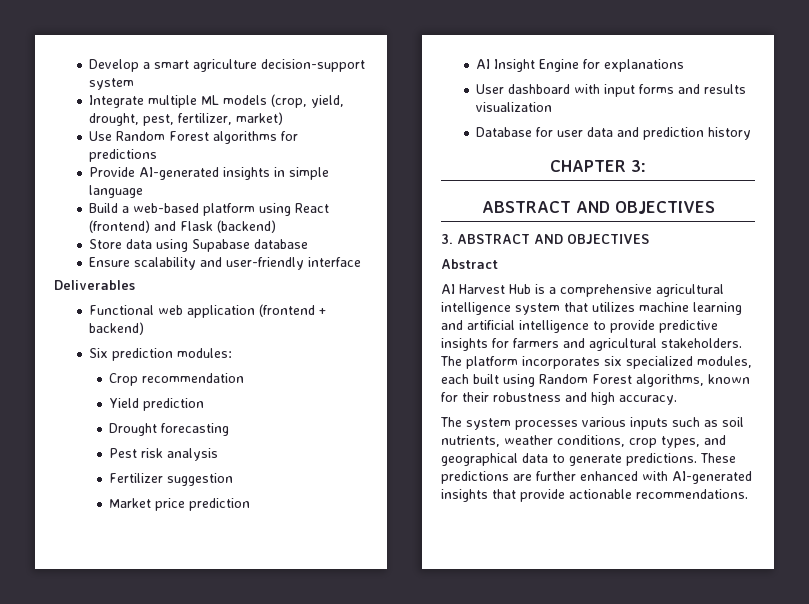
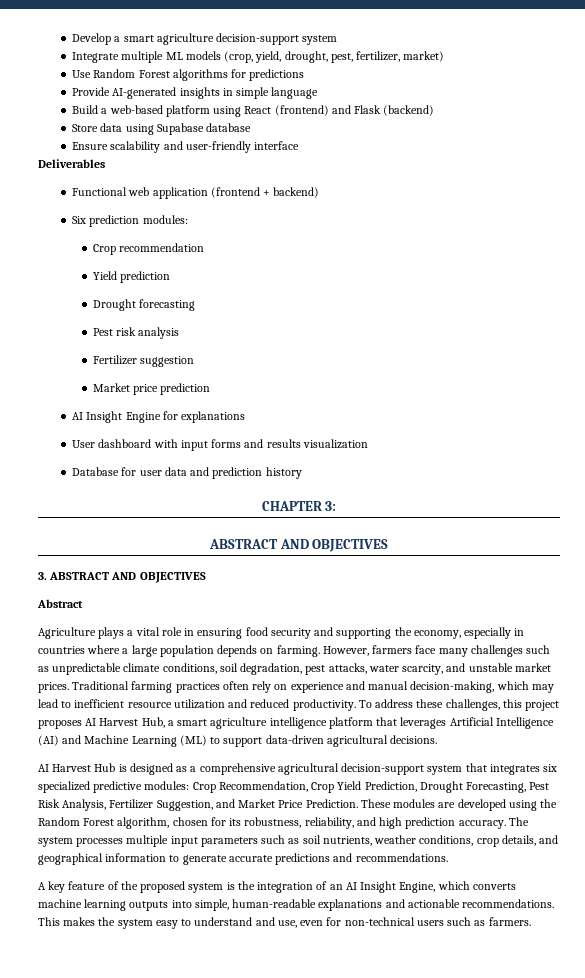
(498, 264) none -> [38,627,525,639] [38,645,551,657] [38,663,551,675] [38,681,554,693] [38,699,560,711] [38,717,554,729] [38,735,438,747] // Agriculture plays a vital role in ensuring food security and supporting the economy, especially in countries where a large population depends on farming. However, farmers face many challenges such as unpredictable climate conditions, soil degradation, pest attacks, water scarcity, and unstable market prices. Traditional farming practices often rely on experience and manual decision-making, which may lead to inefficient resource utilization and reduced productivity. To address these challenges, this project proposes AI Harvest Hub, a smart agriculture intelligence platform that leverages Artificial Intelligence (AI) and Machine Learning (ML) to support data-driven agricultural decisions.
(545, 289) none -> [129,763,188,775] designed as
[441,302,511,315] intelligence -> [341,763,425,775] decision-support
[592,302,742,315] [441,320,718,333] [441,338,742,351] [440,356,752,369] [441,374,750,387] [441,392,561,402] utilizes machine learning and artificial intelligence to provide predictive insights for farmers and agricultural stakeholders. The platform incorporates six specialized modules, each built using Random Forest algorithms, known for their robustness -> [489,764,558,775] [38,781,550,793] [38,799,558,811] [38,817,354,829] integrates six specialized predictive modules: Crop Recommendation, Crop Yield Prediction, Drought Forecasting, Pest Risk Analysis, Fertilizer Suggestion, and Market Price Prediction. These modules are developed using the Random Forest algorithm, chosen for its robustness, reliability,
(615, 398) none -> [405,817,456,829] prediction
(677, 400) // -> (506, 824) none
[582,417,668,430] various inputs -> [126,835,258,847] multiple input parameters
[661,436,700,448] types, -> [501,835,536,846] details,
[522,453,548,463] data -> [105,853,167,862] information
[626,453,736,466] [441,471,752,484] [441,489,748,502] predictions. These predictions are further enhanced with AI-generated insights that provide actionable recommendations. -> [228,853,448,865] [38,881,516,893] [38,899,555,911] [38,917,531,929] accurate predictions and recommendations. // A key feature of the proposed system is the integration of an AI Insight Engine, which converts machine learning outputs into simple, human-readable explanations and actionable recommendations. This makes the system easy to understand and use, even for non-technical users such as farmers.

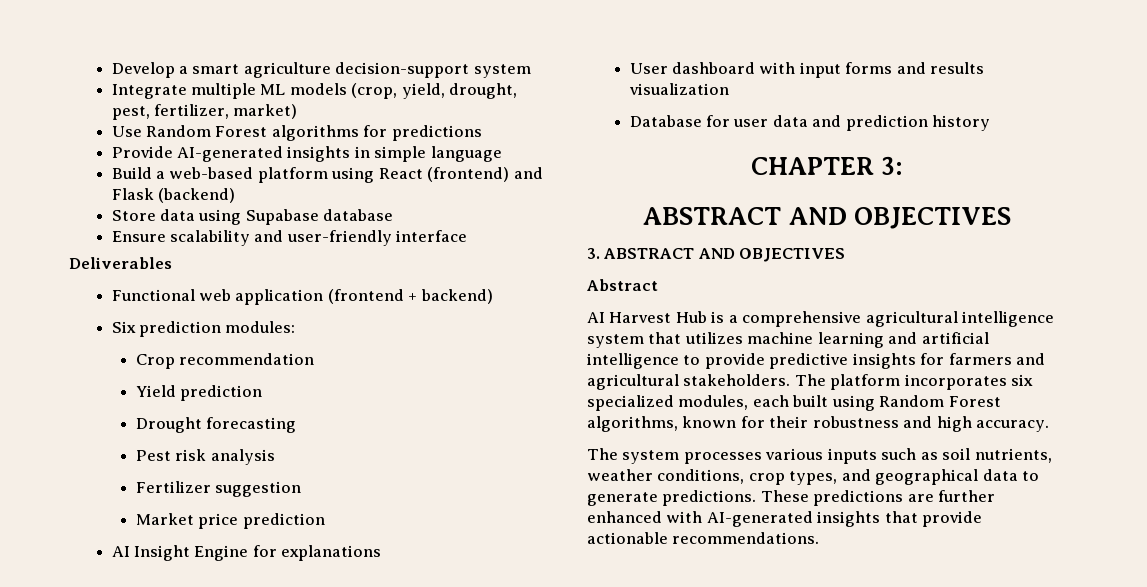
[38,627,525,639] [38,645,551,657] [38,663,551,675] [38,681,554,693] [38,699,560,711] [38,717,554,729] [38,735,438,747] // Agriculture plays a vital role in ensuring food security and supporting the economy, especially in countries where a large population depends on farming. However, farmers face many challenges such as unpredictable climate conditions, soil degradation, pest attacks, water scarcity, and unstable market prices. Traditional farming practices often rely on experience and manual decision-making, which may lead to inefficient resource utilization and reduced productivity. To address these challenges, this project proposes AI Harvest Hub, a smart agriculture intelligence platform that leverages Artificial Intelligence (AI) and Machine Learning (ML) to support data-driven agricultural decisions. -> (658, 285) none
[129,763,188,775] designed as -> (725, 317) none
[341,763,425,775] decision-support -> [962,311,1055,327] intelligence
[489,764,558,775] [38,781,550,793] [38,799,558,811] [38,817,354,829] integrates six specialized predictive modules: Crop Recommendation, Crop Yield Prediction, Drought Forecasting, Pest Risk Analysis, Fertilizer Suggestion, and Market Price Prediction. These modules are developed using the Random Forest algorithm, chosen for its robustness, reliability, -> [684,332,989,348] [587,353,1046,369] [587,374,1034,390] [587,395,1001,411] [587,416,899,432] utilizes machine learning and artificial intelligence to provide predictive insights for farmers and agricultural stakeholders. The platform incorporates six specialized modules, each built using Random Forest algorithms, known for their robustness
[405,817,456,829] prediction -> (972, 424) none
(506, 824) none -> (1050, 426) //
[126,835,258,847] multiple input parameters -> [765,448,877,464] various inputs
[501,835,536,846] details, -> [789,471,838,485] types,
[105,853,167,862] information -> [982,469,1018,481] data
[228,853,448,865] [38,881,516,893] [38,899,555,911] [38,917,531,929] accurate predictions and recommendations. // A key feature of the proposed system is the integration of an AI Insight Engine, which converts machine learning outputs into simple, human-readable explanations and actionable recommendations. This makes the system easy to understand and use, even for non-technical users such as farmers. -> [662,490,996,506] [587,511,983,527] [587,532,820,544] predictions. These predictions are further enhanced with AI-generated insights that provide actionable recommendations.

